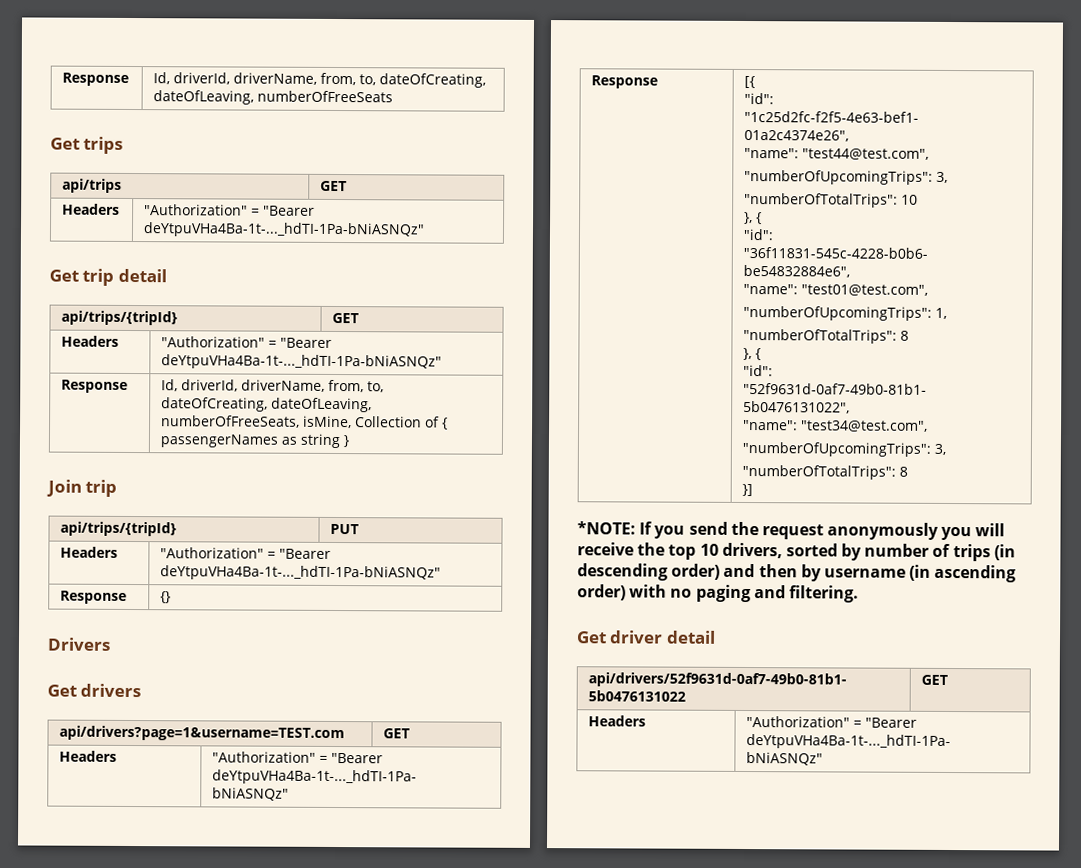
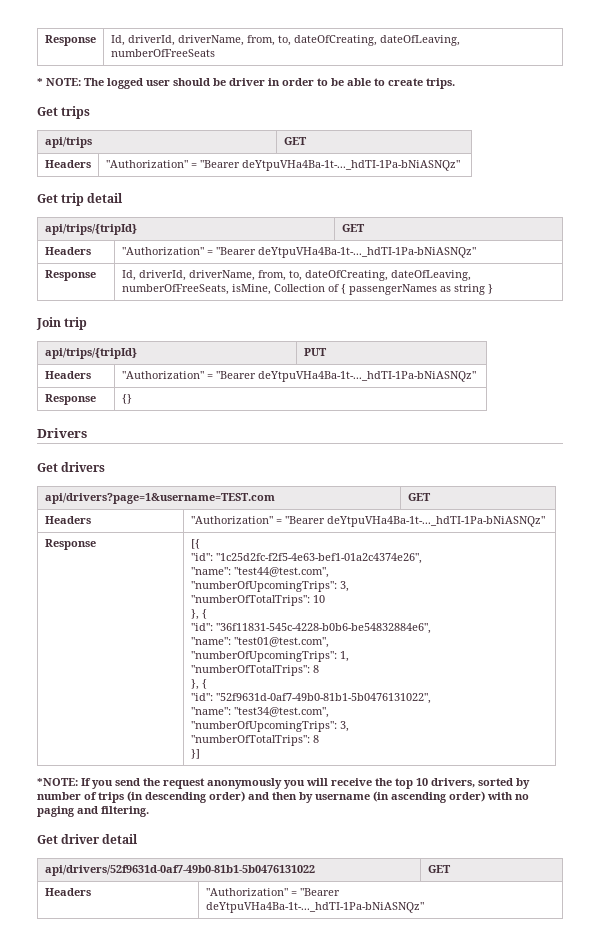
(394, 96) none -> [37,78,455,89] // * NOTE: The logged user should be driver in order to be able to create trips.

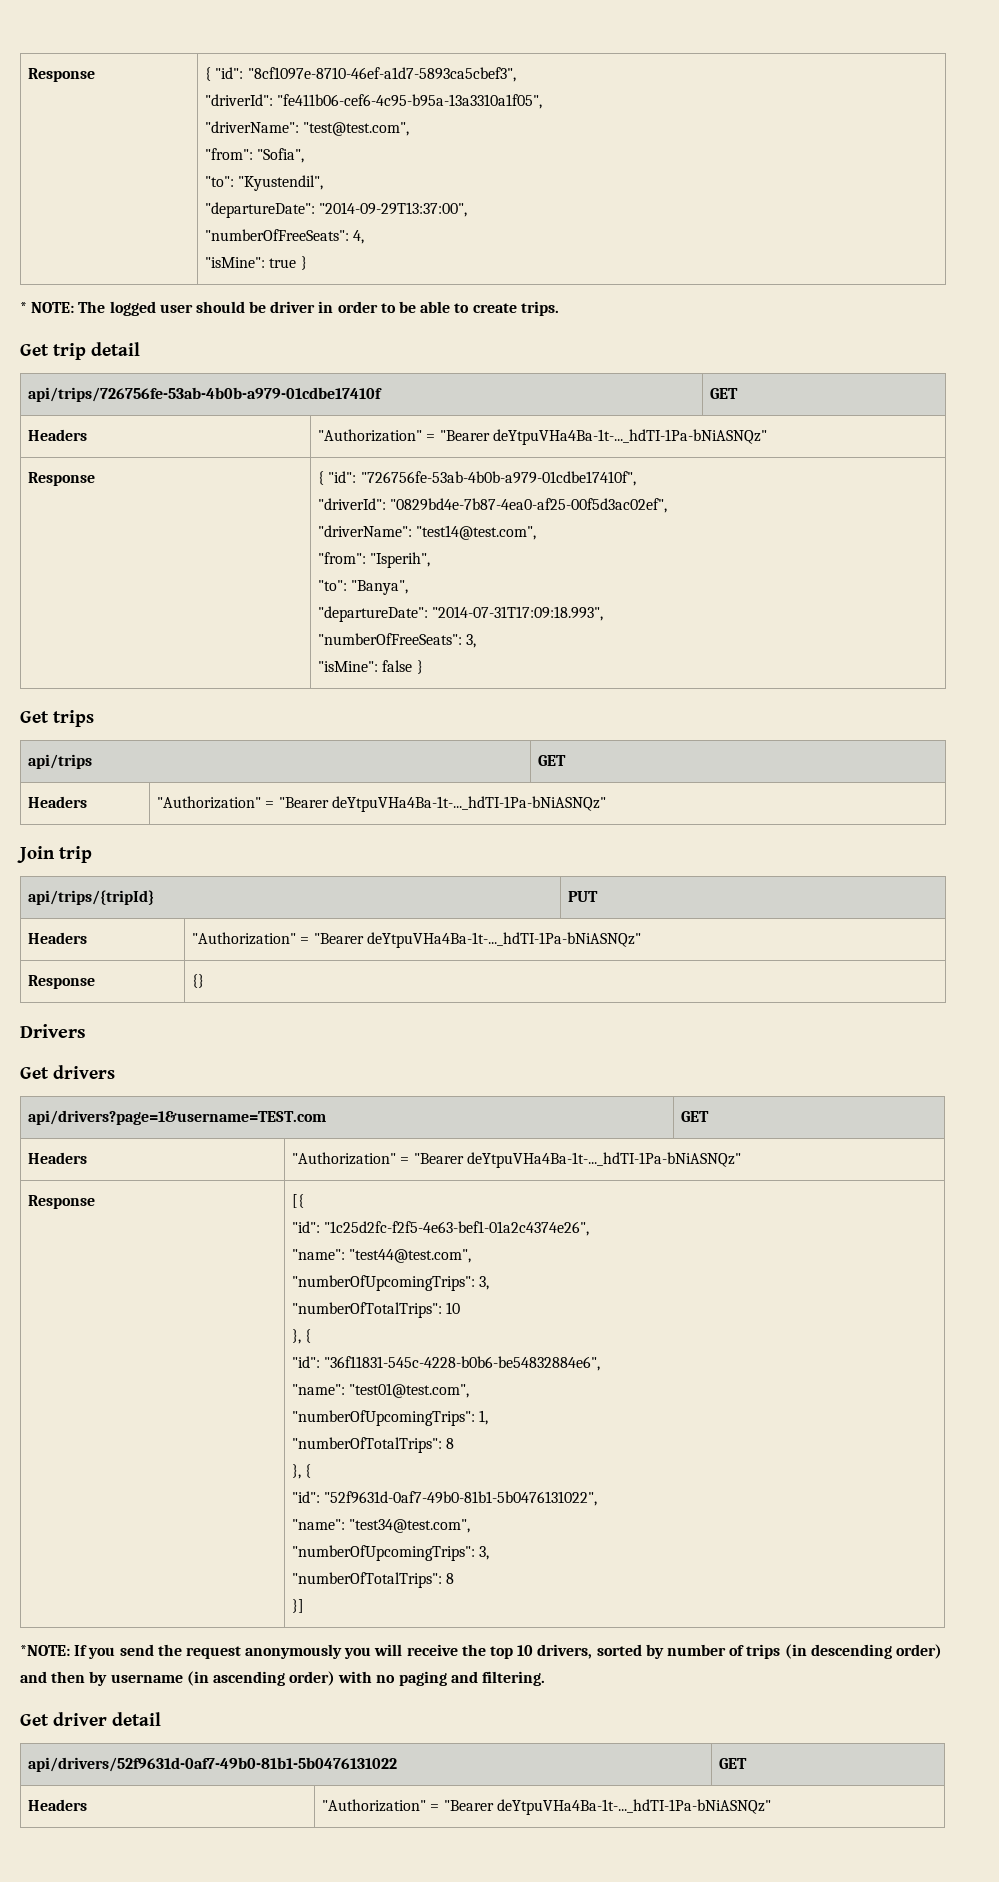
[44,35,96,46] [110,35,460,46] [110,49,215,57] Response | Id, driverId, driverName, from, to, dateOfCreating, dateOfLeaving, numberOfFreeSeats -> [28,68,96,82] [205,67,516,82] [205,94,543,109] [205,121,410,136] [205,148,305,163] [205,175,324,191] [205,202,468,218] [205,229,365,244] [205,256,307,270] Response | { "id": "8cf1097e-8710-46ef-a1d7-5893ca5cbef3", // "driverId": "fe411b06-cef6-4c95-b95a-13a3310a1f05", // "driverName": "test@test.com", // "from": "Sofia", // "to": "Kyustendil", // "departureDate": "2014-09-29T13:37:00", // "numberOfFreeSeats": 4, // "isMine": true }
(455, 83) none -> [20,342,140,360] [28,387,383,402] [710,388,739,399] [28,429,88,441] [318,429,767,445] [28,472,96,486] [318,471,636,486] [318,498,668,513] [318,525,537,540] [318,552,431,568] [318,580,409,595] [318,606,604,622] [318,633,477,648] [318,660,423,674] // Get trip detail // api/trips/726756fe-53ab-4b0b-a979-01cdbe17410f | GET // Headers | "Authorization" = "Bearer deYtpuVHa4Ba-1t-..._hdTI-1Pa-bNiASNQz" // Response | { "id": "726756fe-53ab-4b0b-a979-01cdbe17410f", // "driverId": "0829bd4e-7b87-4ea0-af25-00f5d3ac02ef", // "driverName": "test14@test.com", // "from": "Isperih", // "to": "Banya", // "departureDate": "2014-07-31T17:09:18.993", // "numberOfFreeSeats": 3, // "isMine": false }
[37,193,124,206] [44,224,137,235] [341,224,365,232] [44,247,91,255] [121,247,476,258] [44,270,96,281] [121,270,471,281] [121,284,493,295] // Get trip detail // api/trips/{tripId} | GET // Headers | "Authorization" = "Bearer deYtpuVHa4Ba-1t-..._hdTI-1Pa-bNiASNQz" // Response | Id, driverId, driverName, from, to, dateOfCreating, dateOfLeaving, numberOfFreeSeats, isMine, Collection of { passengerNames as string } -> (606, 804) none

